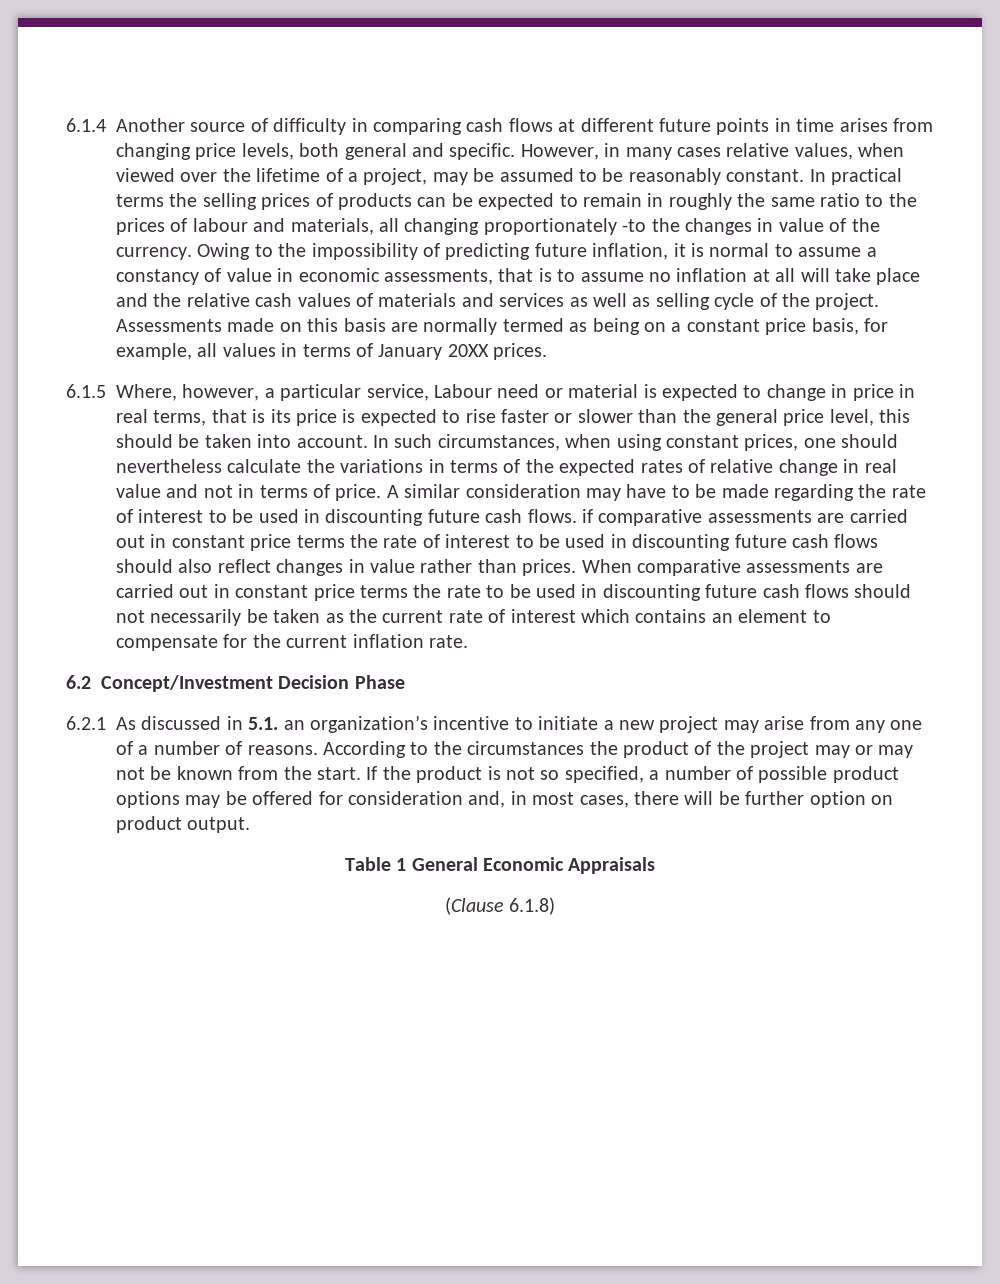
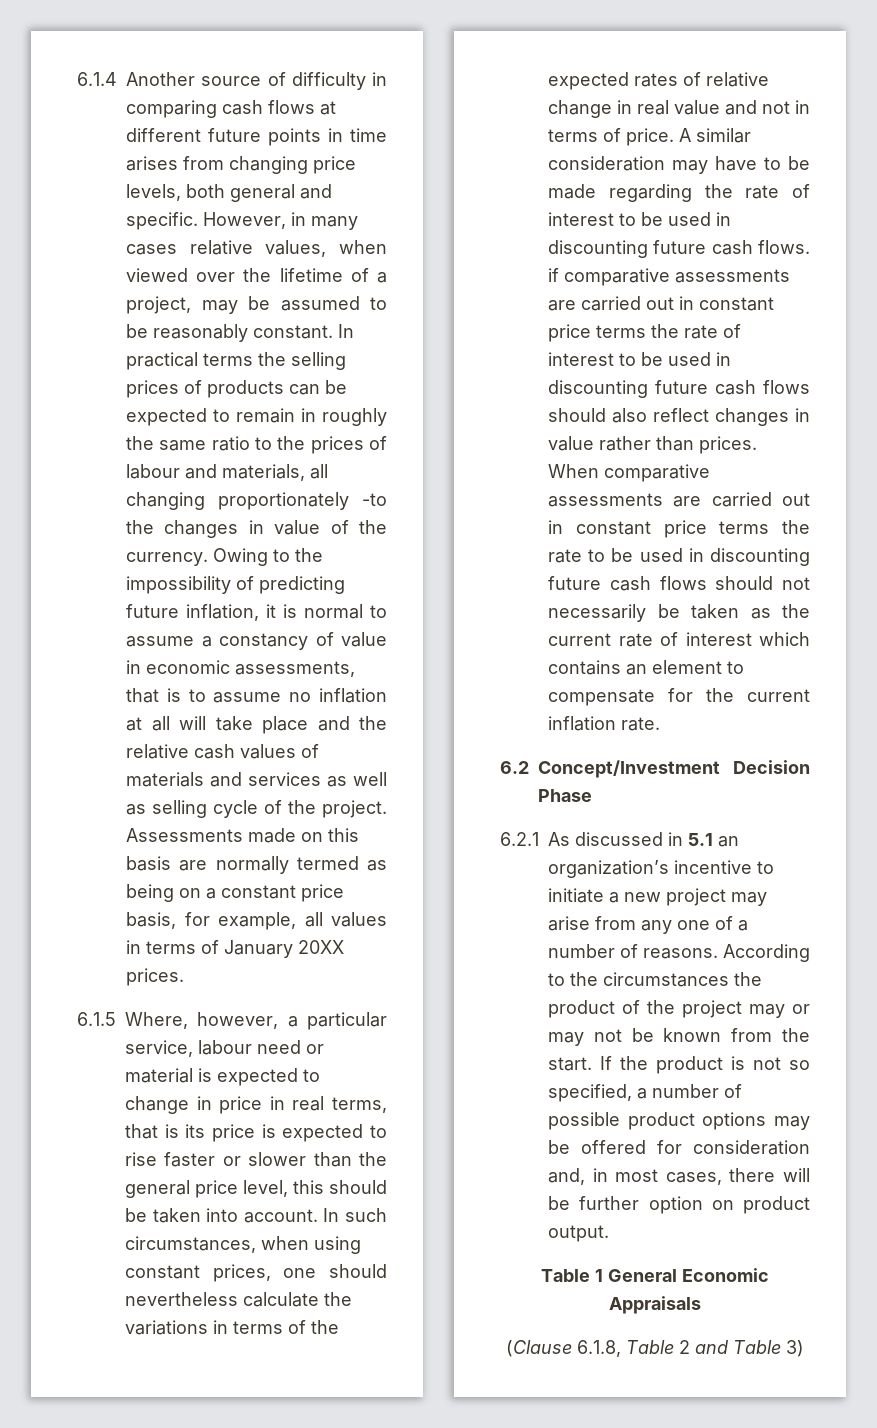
[434,384,492,398] Labour -> [198,1040,252,1055] labour
[248,717,279,730] 5.1. -> [688,833,713,846] 5.1
[509,897,556,915] 6.1.8) -> [577,1340,804,1357] 6.1.8, Table 2 and Table 3)

